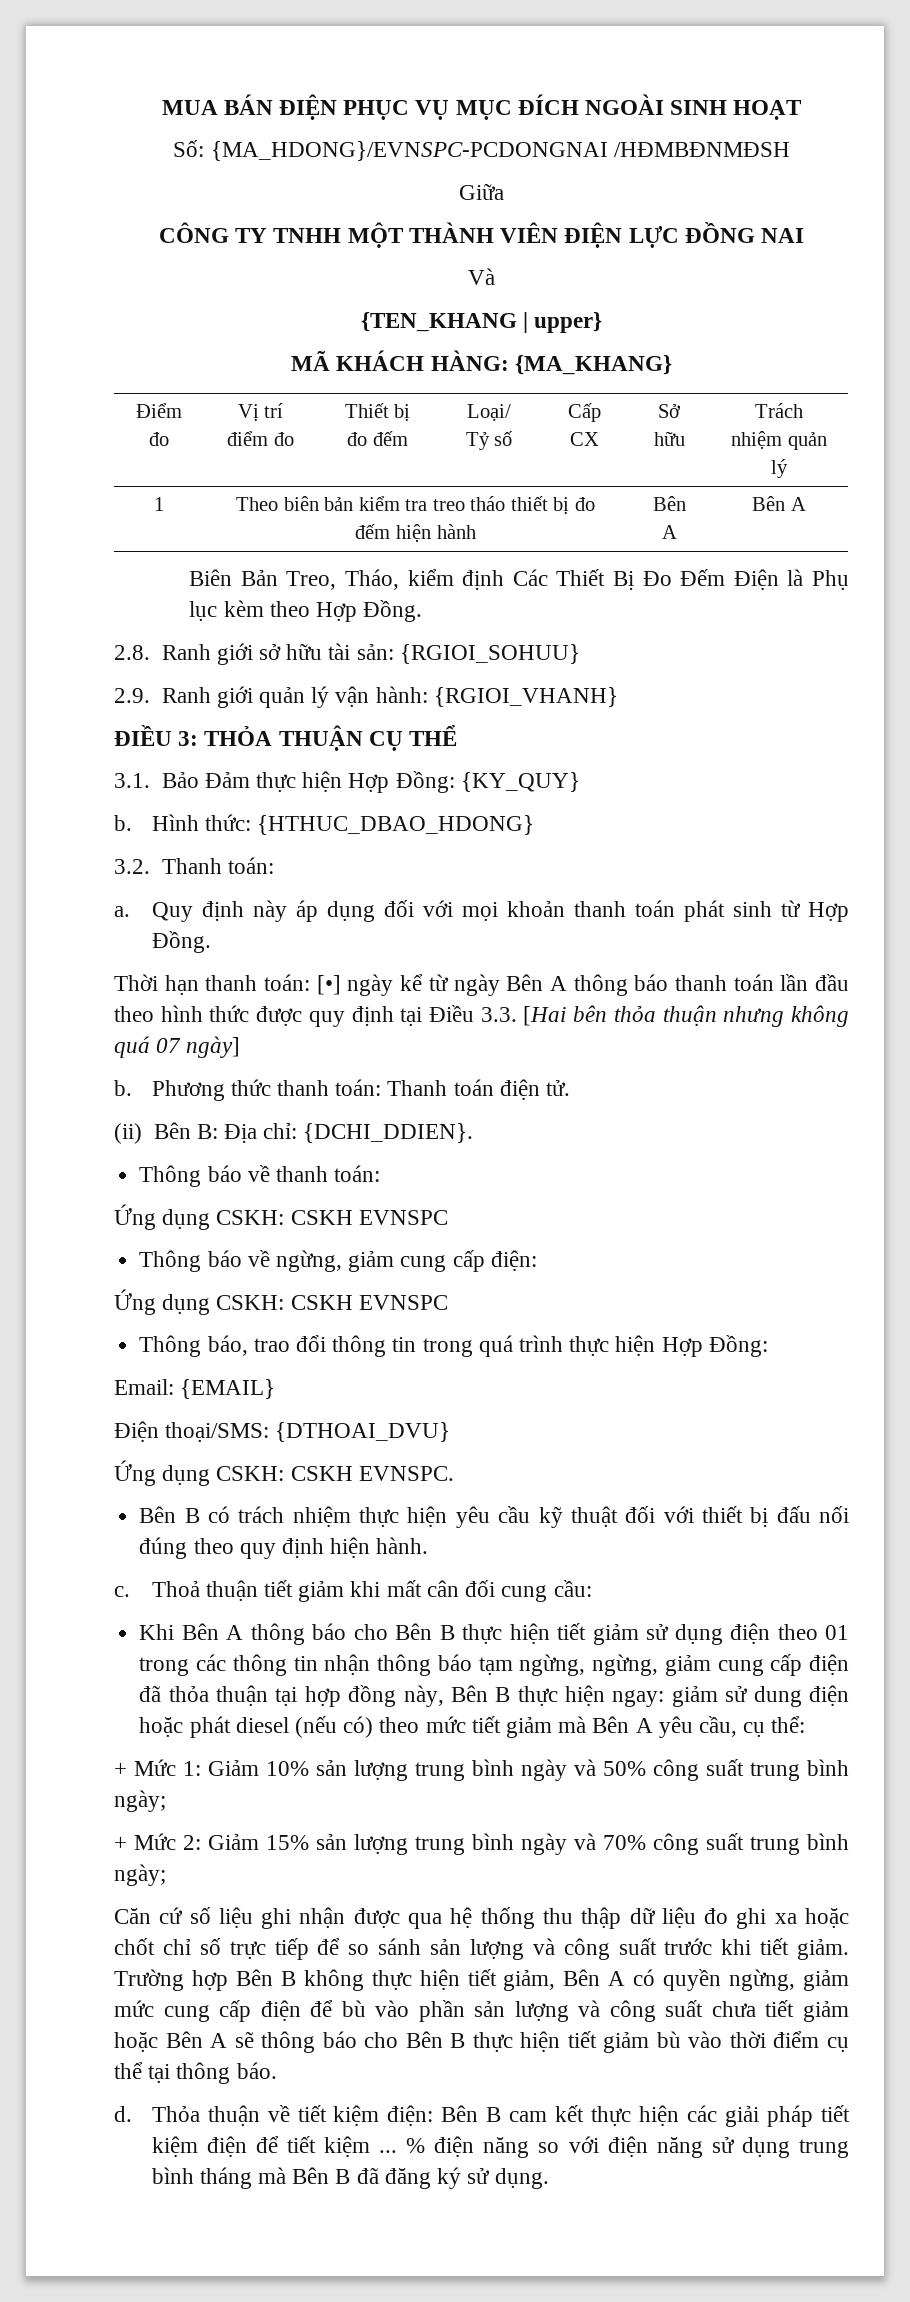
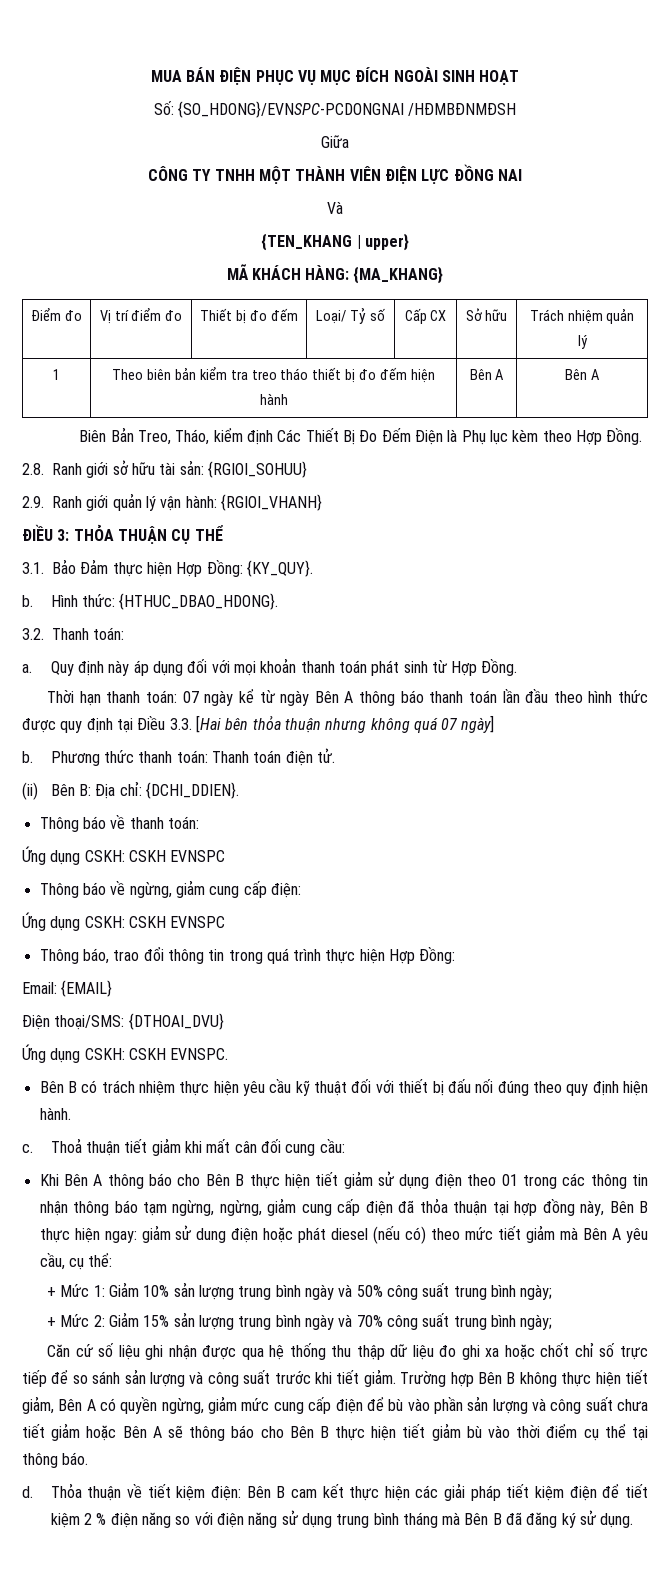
[210,141,608,161] {MA_HDONG}/EVNSPC-PCDONGNAI -> [178,101,404,118] {SO_HDONG}/EVNSPC-PCDONGNAI
[460,772,580,792] {KY_QUY} -> [246,560,313,577] {KY_QUY}.
[257,815,535,835] {HTHUC_DBAO_HDONG} -> [119,593,279,610] {HTHUC_DBAO_HDONG}.
[316,975,341,995] [•] -> [182,691,199,703] 07
[379,2150,398,2153] ... -> [84,1513,93,1525] 2

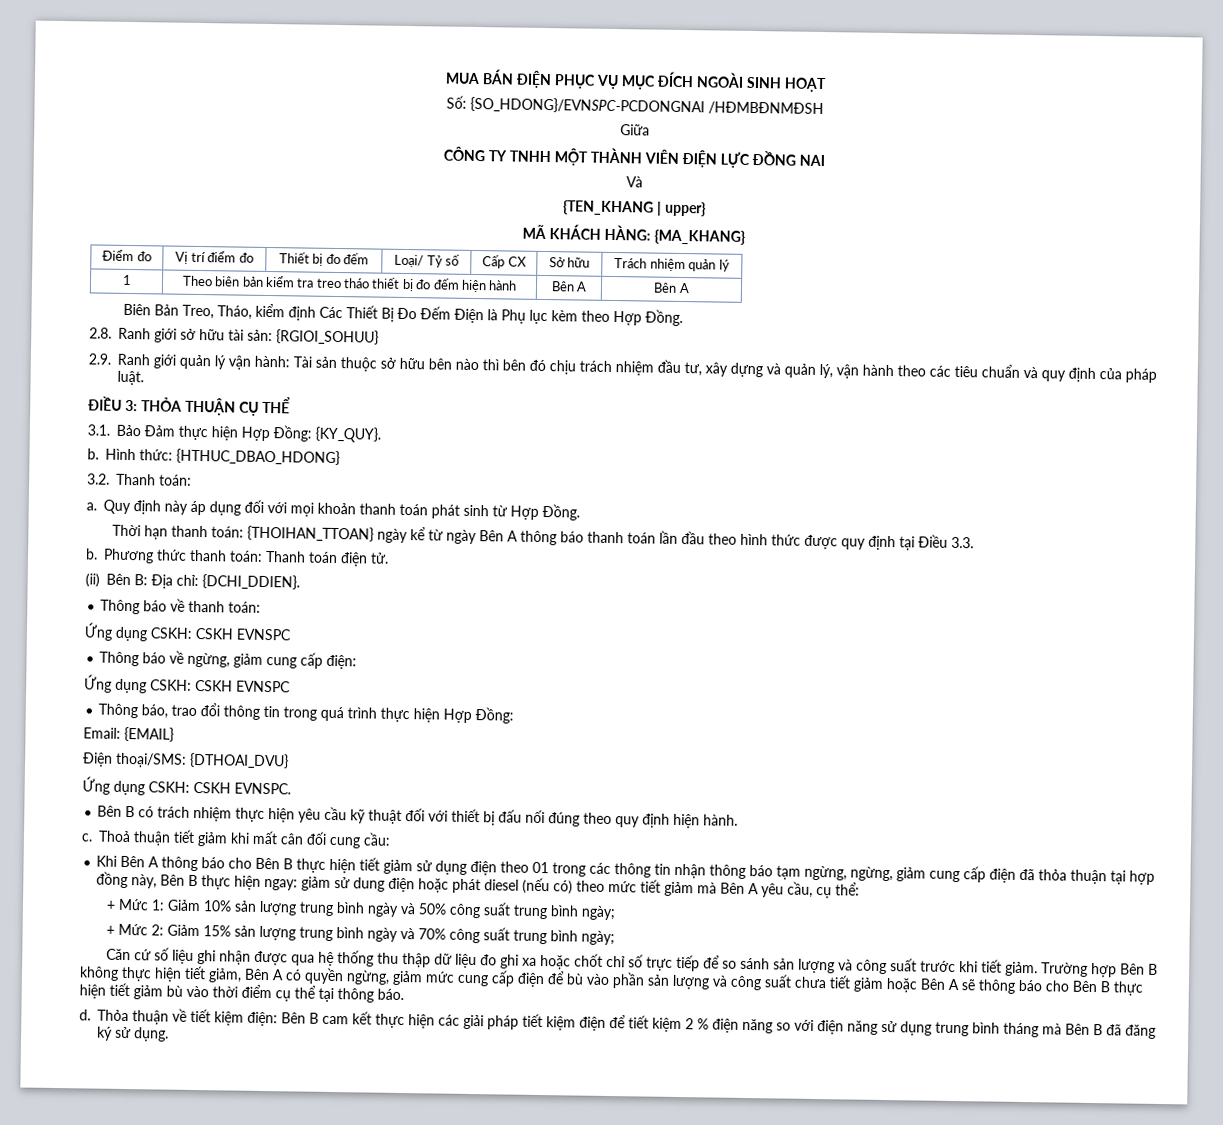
[220,494,322,511] {RGIOI_VHANH} -> [293,356,1157,383] [117,370,144,386] Tài sản thuộc sở hữu bên nào thì bên đó chịu trách nhiệm đầu tư, xây dựng và quản lý, vận hành theo các tiêu chuẩn và quy định của pháp luật.
[119,593,279,610] {HTHUC_DBAO_HDONG}. -> [176,448,340,466] {HTHUC_DBAO_HDONG}
[182,691,199,703] 07 -> [246,525,374,542] {THOIHAN_TTOAN}
[195,715,495,733] [Hai bên thỏa thuận nhưng không quá 07 ngày] -> (974, 542) none

